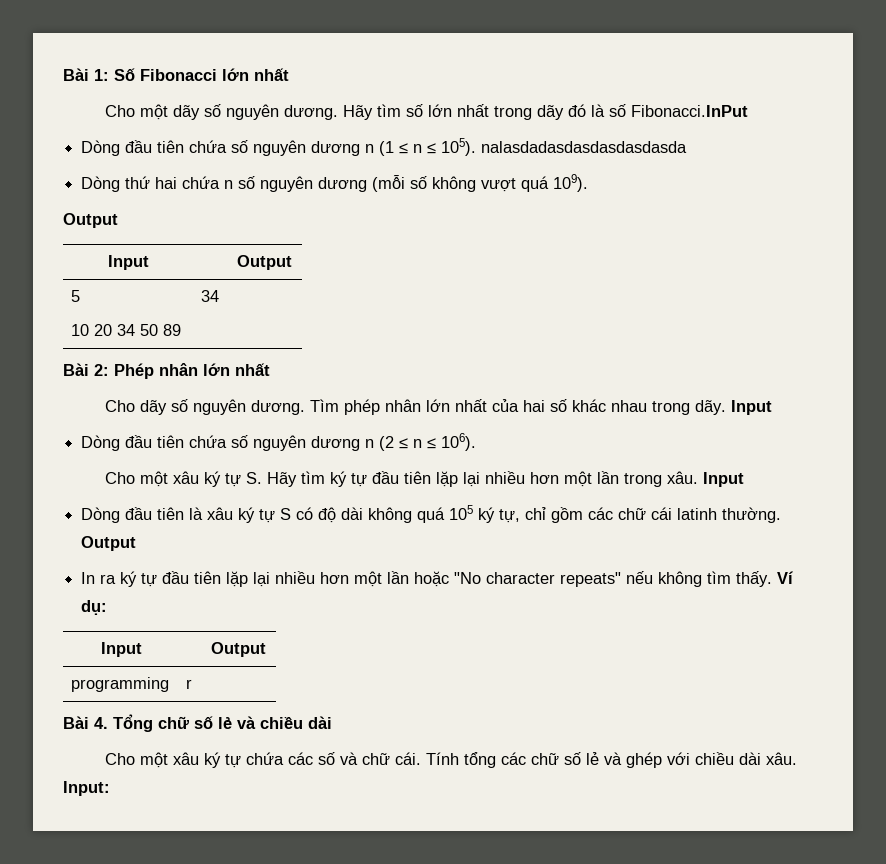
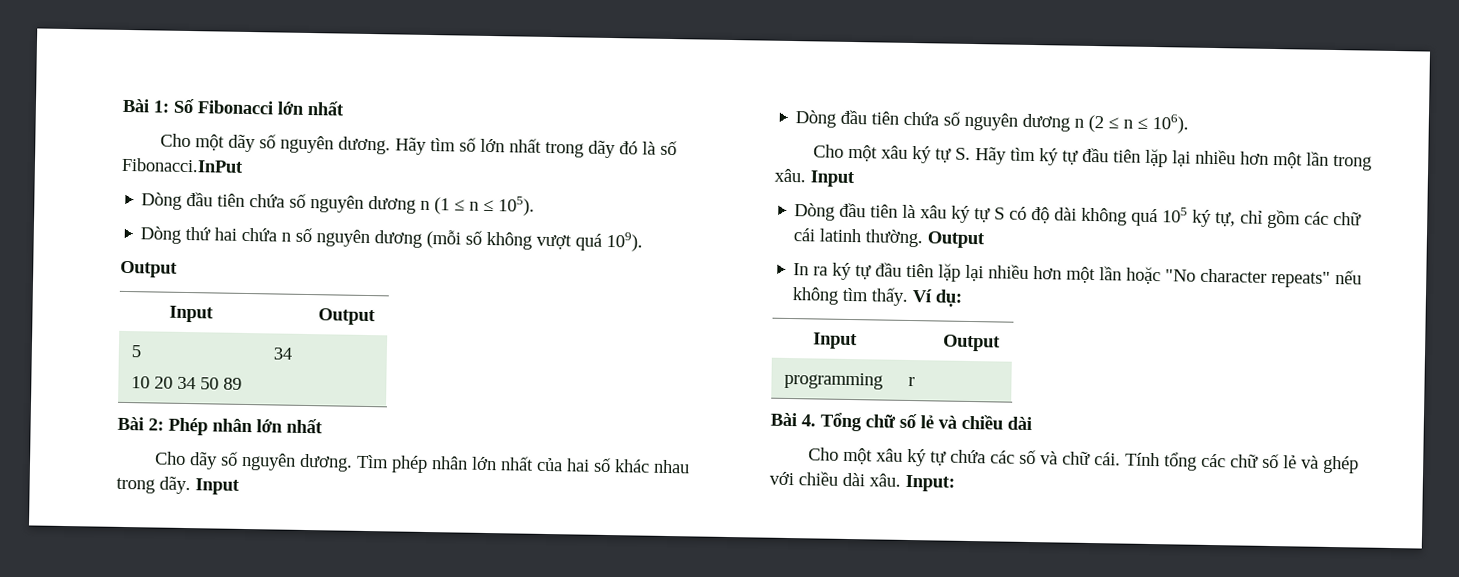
[481,141,688,153] nalasdadasdasdasdasdasda -> (536, 206) none

